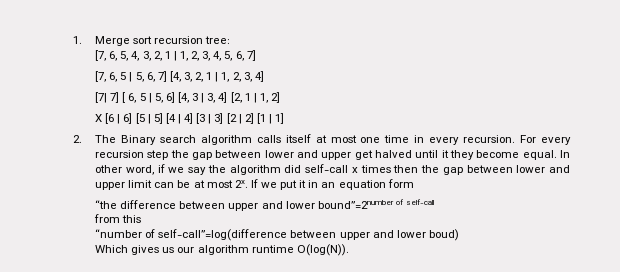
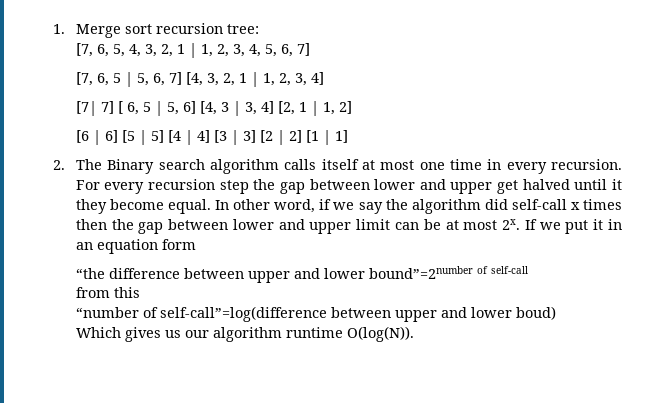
[95,114,103,122] X -> (352, 107) none

